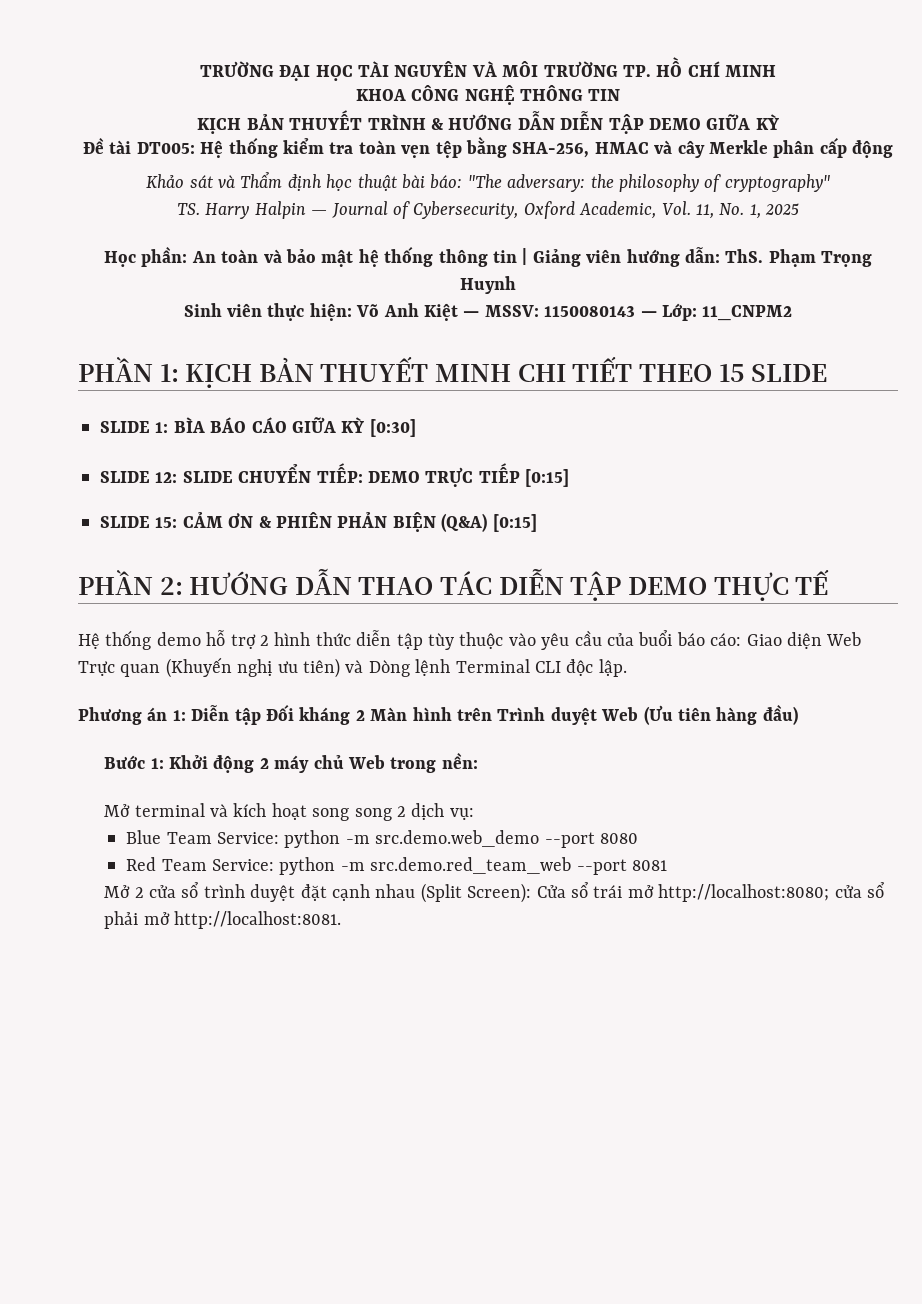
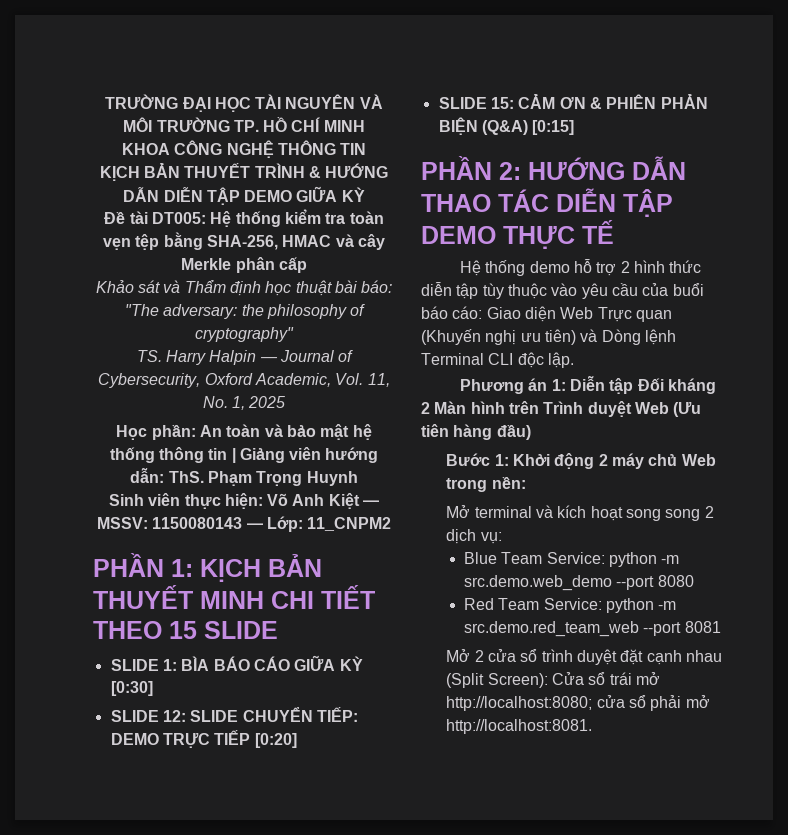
[852,140,894,158] động -> (307, 265) none
[525,469,570,487] [0:15] -> [254,733,297,748] [0:20]

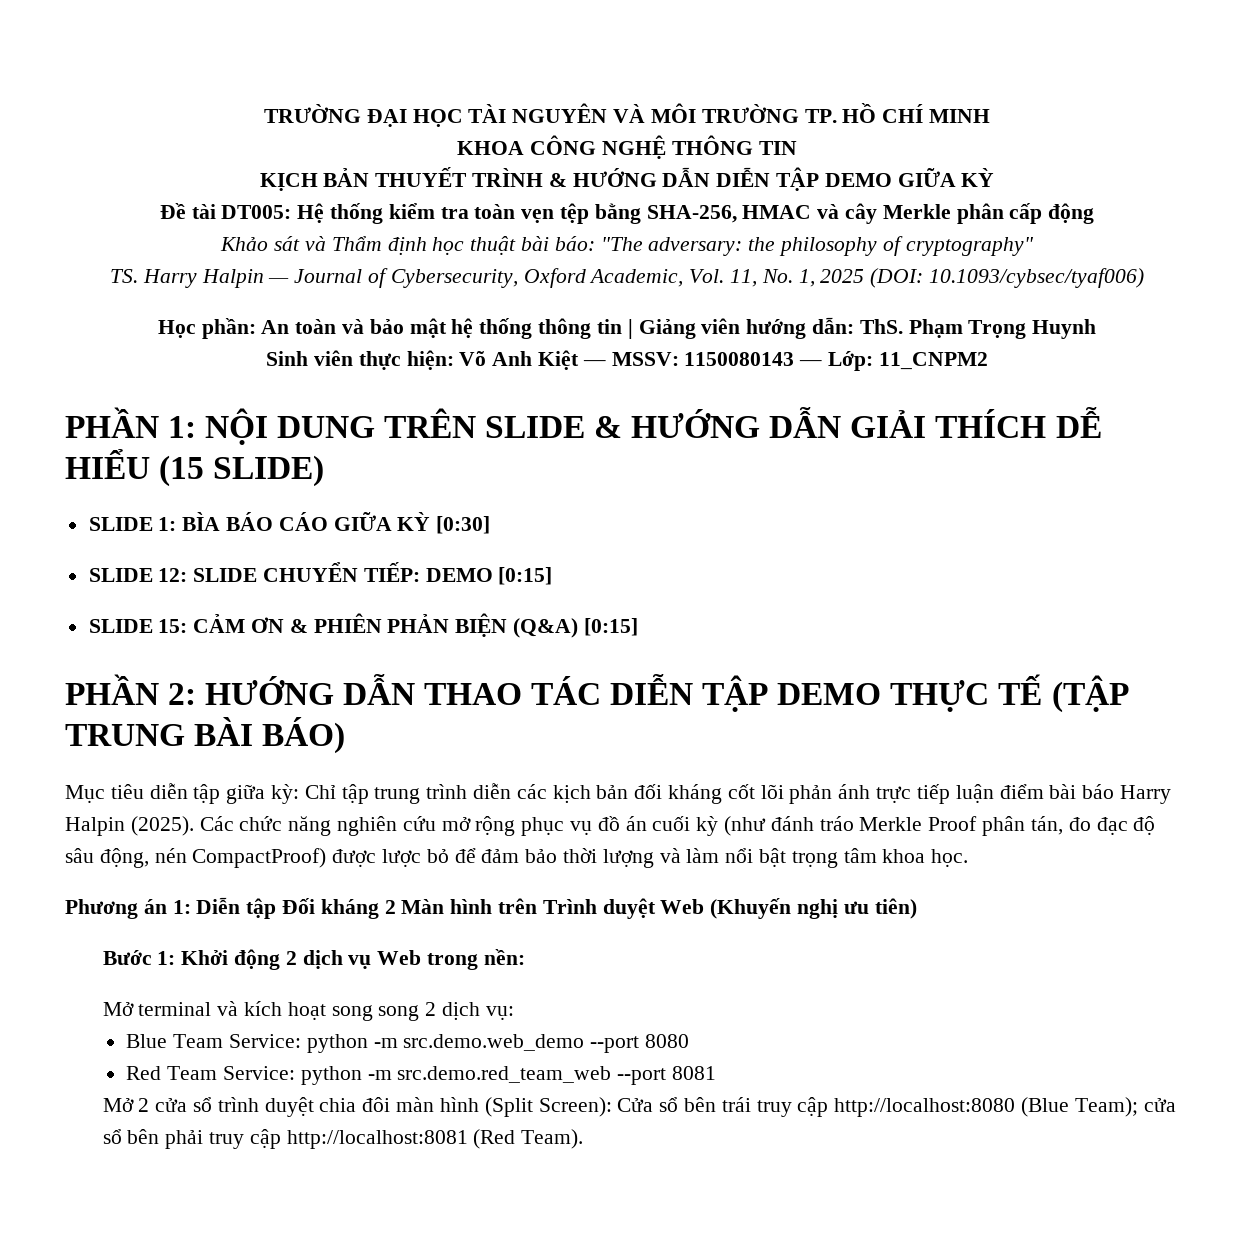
(307, 265) none -> [1048,203,1095,224] động
(286, 402) none -> [870,268,1145,288] (DOI: 10.1093/cybsec/tyaf006)
[200,554,322,582] [93,585,375,609] [93,621,278,639] KỊCH BẢN THUYẾT MINH CHI TIẾT THEO 15 SLIDE -> [205,407,1102,445] [65,449,325,487] NỘI DUNG TRÊN SLIDE & HƯỚNG DẪN GIẢI THÍCH DỄ HIỂU (15 SLIDE)
[162,730,297,748] TRỰC TIẾP [0:20] -> [498,567,553,585] [0:15]
[459,259,702,276] [421,282,704,299] [421,306,672,322] [421,329,676,345] [421,352,574,368] // Hệ thống demo hỗ trợ 2 hình thức diễn tập tùy thuộc vào yêu cầu của buổi báo cáo: Giao diện Web Trực quan (Khuyến nghị ưu tiên) và Dòng lệnh Terminal CLI độc lập. -> [1051,675,1129,713] [65,717,346,754] [65,783,1171,804] [65,816,1156,836] [65,848,969,868] (TẬP TRUNG BÀI BÁO) // Mục tiêu diễn tập giữa kỳ: Chỉ tập trung trình diễn các kịch bản đối kháng cốt lõi phản ánh trực tiếp luận điểm bài báo Harry Halpin (2025). Các chức năng nghiên cứu mở rộng phục vụ đồ án cuối kỳ (như đánh tráo Merkle Proof phân tán, đo đạc độ sâu động, nén CompactProof) được lược bỏ để đảm bảo thời lượng và làm nổi bật trọng tâm khoa học.
[673,402,702,417] [421,424,531,440] (Ưu tiên hàng đầu) -> [710,898,917,919] (Khuyến nghị ưu tiên)
[611,453,678,469] máy chủ -> [302,950,372,969] dịch vụ
[620,649,722,665] [446,672,660,688] [446,695,710,711] [446,719,593,734] đặt cạnh nhau (Split Screen): Cửa sổ trái mở http://localhost:8080; cửa sổ phải mở http://localhost:8081. -> [319,1097,1176,1117] [102,1129,584,1149] chia đôi màn hình (Split Screen): Cửa sổ bên trái truy cập http://localhost:8080 (Blue Team); cửa sổ bên phải truy cập http://localhost:8081 (Red Team).

